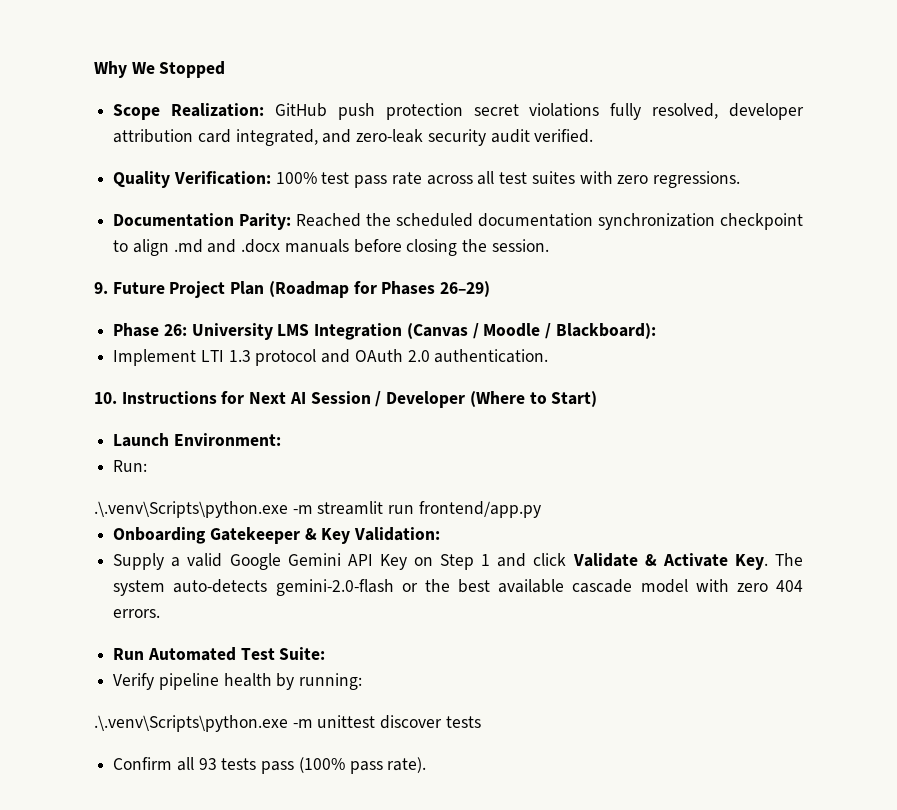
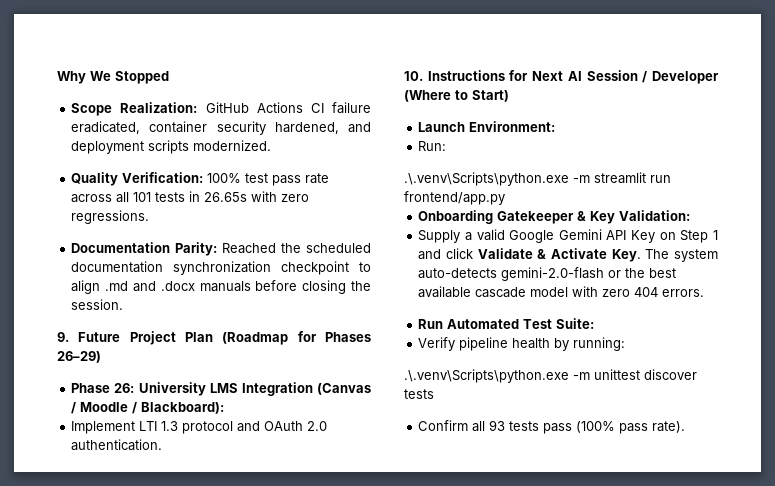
[337,103,804,120] [113,129,594,146] push protection secret violations fully resolved, developer attribution card integrated, and zero-leak security audit verified. -> [256,102,371,114] [71,121,371,135] [71,140,272,154] Actions CI failure eradicated, container security hardened, and deployment scripts modernized.
[499,171,575,184] test suites -> [133,191,248,202] 101 tests in 26.65s

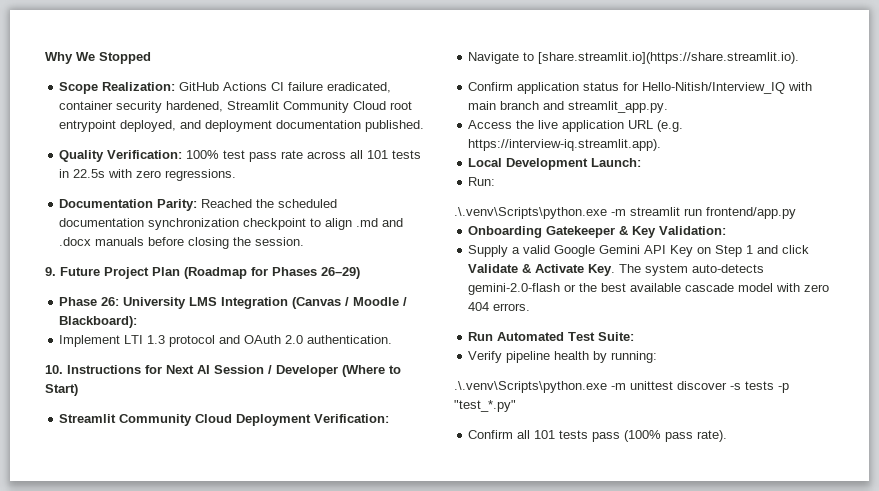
[348,122,371,133] [71,140,272,154] and deployment scripts modernized. -> [227,101,413,113] [59,120,425,132] Streamlit Community Cloud root entrypoint deployed, and deployment documentation published.
[204,192,248,202] 26.65s -> [73,169,106,178] 22.5s
[418,121,556,132] Launch Environment: -> [59,414,390,426] [468,52,800,64] [468,82,813,94] [468,101,669,113] [468,120,684,132] [468,139,662,151] [468,158,642,170] Streamlit Community Cloud Deployment Verification: // Navigate to [share.streamlit.io](https://share.streamlit.io). // Confirm application status for Hello-Nitish/Interview_IQ with main branch and streamlit_app.py. // Access the live application URL (e.g. https://interview-iq.streamlit.app). // Local Development Launch:
[404,389,434,399] tests -> [730,381,789,393] [454,400,516,412] -s tests -p "test_*.py"
[489,420,506,431] 93 -> [534,430,556,439] 101

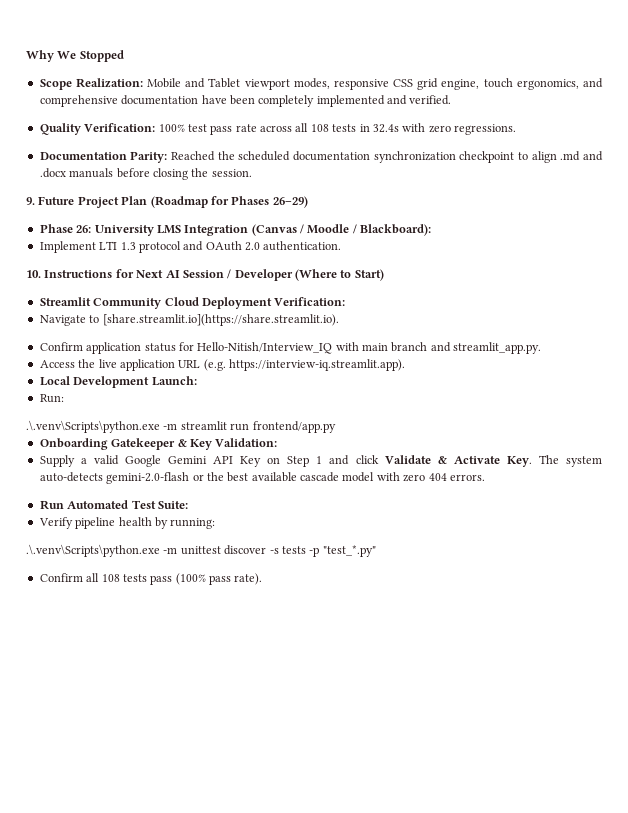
[179,82,392,93] [59,101,413,113] [59,120,425,132] GitHub Actions CI failure eradicated, container security hardened, Streamlit Community Cloud root entrypoint deployed, and deployment documentation published. -> [147,78,603,90] [39,95,452,107] Mobile and Tablet viewport modes, responsive CSS grid engine, touch ergonomics, and comprehensive documentation have been completely implemented and verified.
[367,150,389,159] 101 -> [310,124,329,132] 108
[73,169,106,178] 22.5s -> [372,124,399,133] 32.4s
[534,430,556,439] 101 -> [101,574,120,582] 108

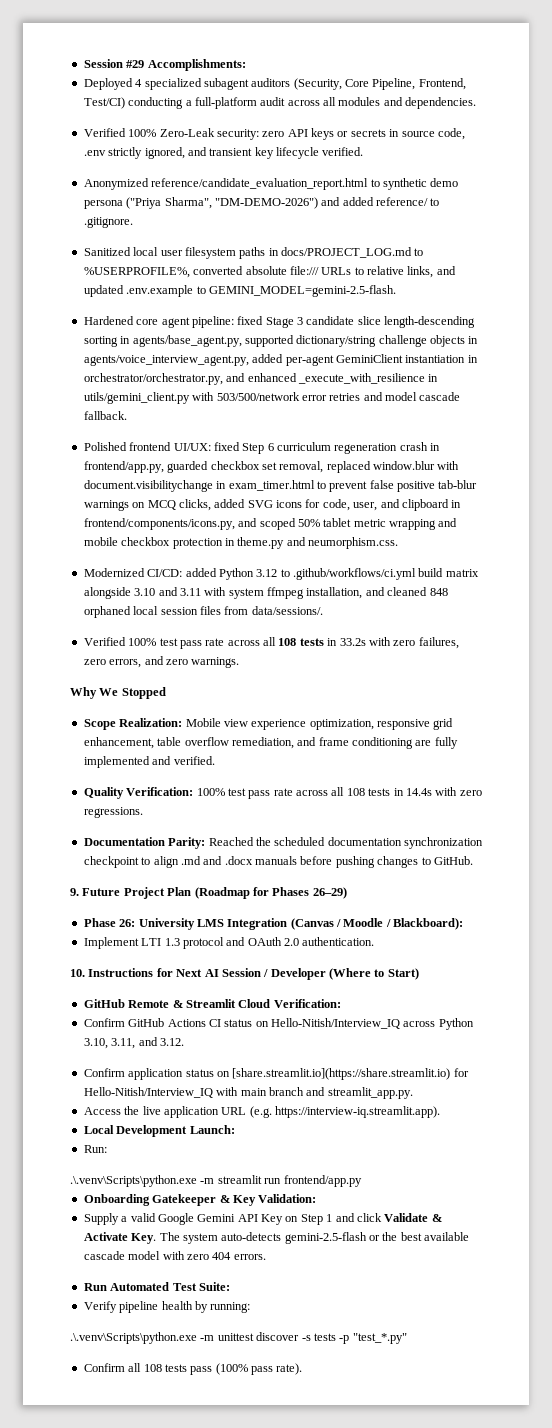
(26, 56) none -> [83,59,246,71] [83,78,466,90] [83,97,477,109] [83,128,465,140] [83,147,364,159] [83,178,459,190] [83,197,440,209] [83,217,133,228] [83,247,424,259] [83,266,456,278] [83,285,396,297] [83,316,476,328] [83,335,479,347] [83,354,478,366] [83,373,439,385] [83,392,461,404] [83,411,127,420] [83,442,441,454] [83,461,460,473] [83,480,478,492] [83,499,462,511] [83,518,458,530] [83,537,398,549] [83,568,479,580] [83,587,448,599] [83,606,323,618] [83,637,459,649] [83,656,240,668] Session #29 Accomplishments: // Deployed 4 specialized subagent auditors (Security, Core Pipeline, Frontend, Test/CI) conducting a full-platform audit across all modules and dependencies. // Verified 100% Zero-Leak security: zero API keys or secrets in source code, .env strictly ignored, and transient key lifecycle verified. // Anonymized reference/candidate_evaluation_report.html to synthetic demo persona ("Priya Sharma", "DM-DEMO-2026") and added reference/ to .gitignore. // Sanitized local user filesystem paths in docs/PROJECT_LOG.md to %USERPROFILE%, converted absolute file:/// URLs to relative links, and updated .env.example to GEMINI_MODEL=gemini-2.5-flash. // Hardened core agent pipeline: fixed Stage 3 candidate slice length-descending sorting in agents/base_agent.py, supported dictionary/string challenge objects in agents/voice_interview_agent.py, added per-agent GeminiClient instantiation in orchestrator/orchestrator.py, and enhanced _execute_with_resilience in utils/gemini_client.py with 503/500/network error retries and model cascade fallback. // Polished frontend UI/UX: fixed Step 6 curriculum regeneration crash in frontend/app.py, guarded checkbox set removal, replaced window.blur with document.visibilitychange in exam_timer.html to prevent false positive tab-blur warnings on MCQ clicks, added SVG icons for code, user, and clipboard in frontend/components/icons.py, and scoped 50% tablet metric wrapping and mobile checkbox protection in theme.py and neumorphism.css. // Modernized CI/CD: added Python 3.12 to .github/workflows/ci.yml build matrix alongside 3.10 and 3.11 with system ffmpeg installation, and cleaned 848 orphaned local session files from data/sessions/. // Verified 100% test pass rate across all 108 tests in 33.2s with zero failures, zero errors, and zero warnings. //
[185,78,603,90] [39,95,315,107] and Tablet viewport modes, responsive CSS grid engine, touch ergonomics, and comprehensive documentation have been completely -> [223,718,454,730] [83,737,458,749] view experience optimization, responsive grid enhancement, table overflow remediation, and frame conditioning are fully
[372,124,399,133] 32.4s -> [405,788,432,796] 14.4s
[152,168,252,180] closing the session. -> [335,856,473,868] pushing changes to GitHub.
[39,297,346,309] [39,314,339,326] Streamlit Community Cloud Deployment Verification: // Navigate to [share.streamlit.io](https://share.streamlit.io). -> [83,999,341,1008] [83,1018,474,1030] [83,1037,184,1049] GitHub Remote & Streamlit Cloud Verification: // Confirm GitHub Actions CI status on Hello-Nitish/Interview_IQ across Python 3.10, 3.11, and 3.12.
(176, 347) none -> [216,1068,451,1080] on [share.streamlit.io](https://share.streamlit.io)
[106,472,190,484] gemini-2.0-flash -> [284,1232,367,1244] gemini-2.5-flash

